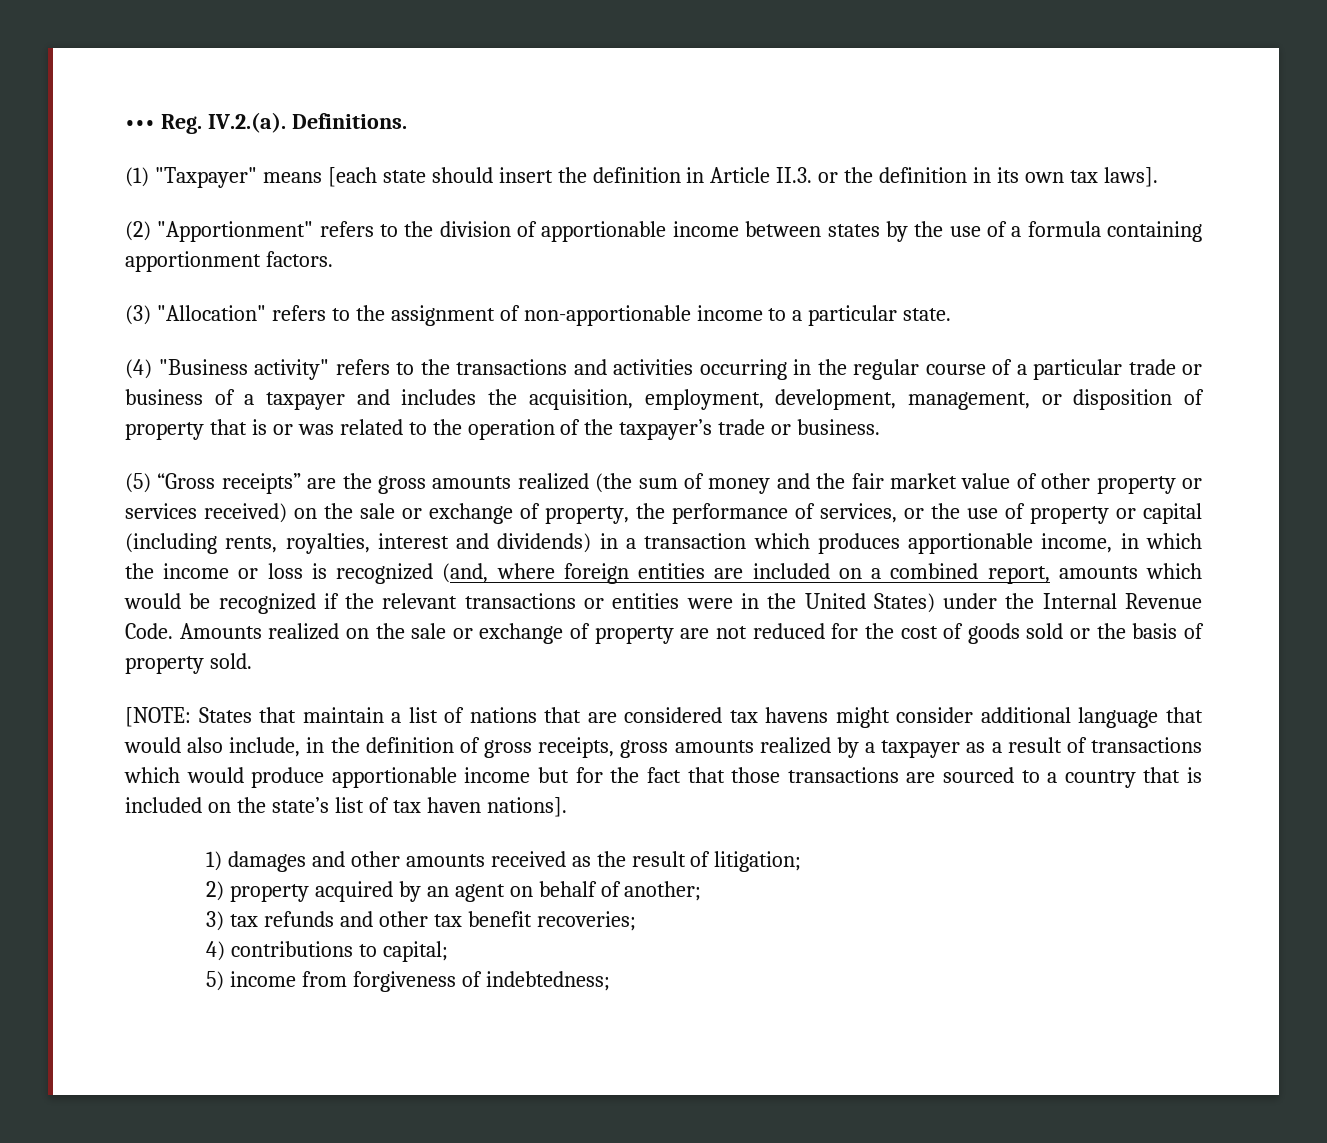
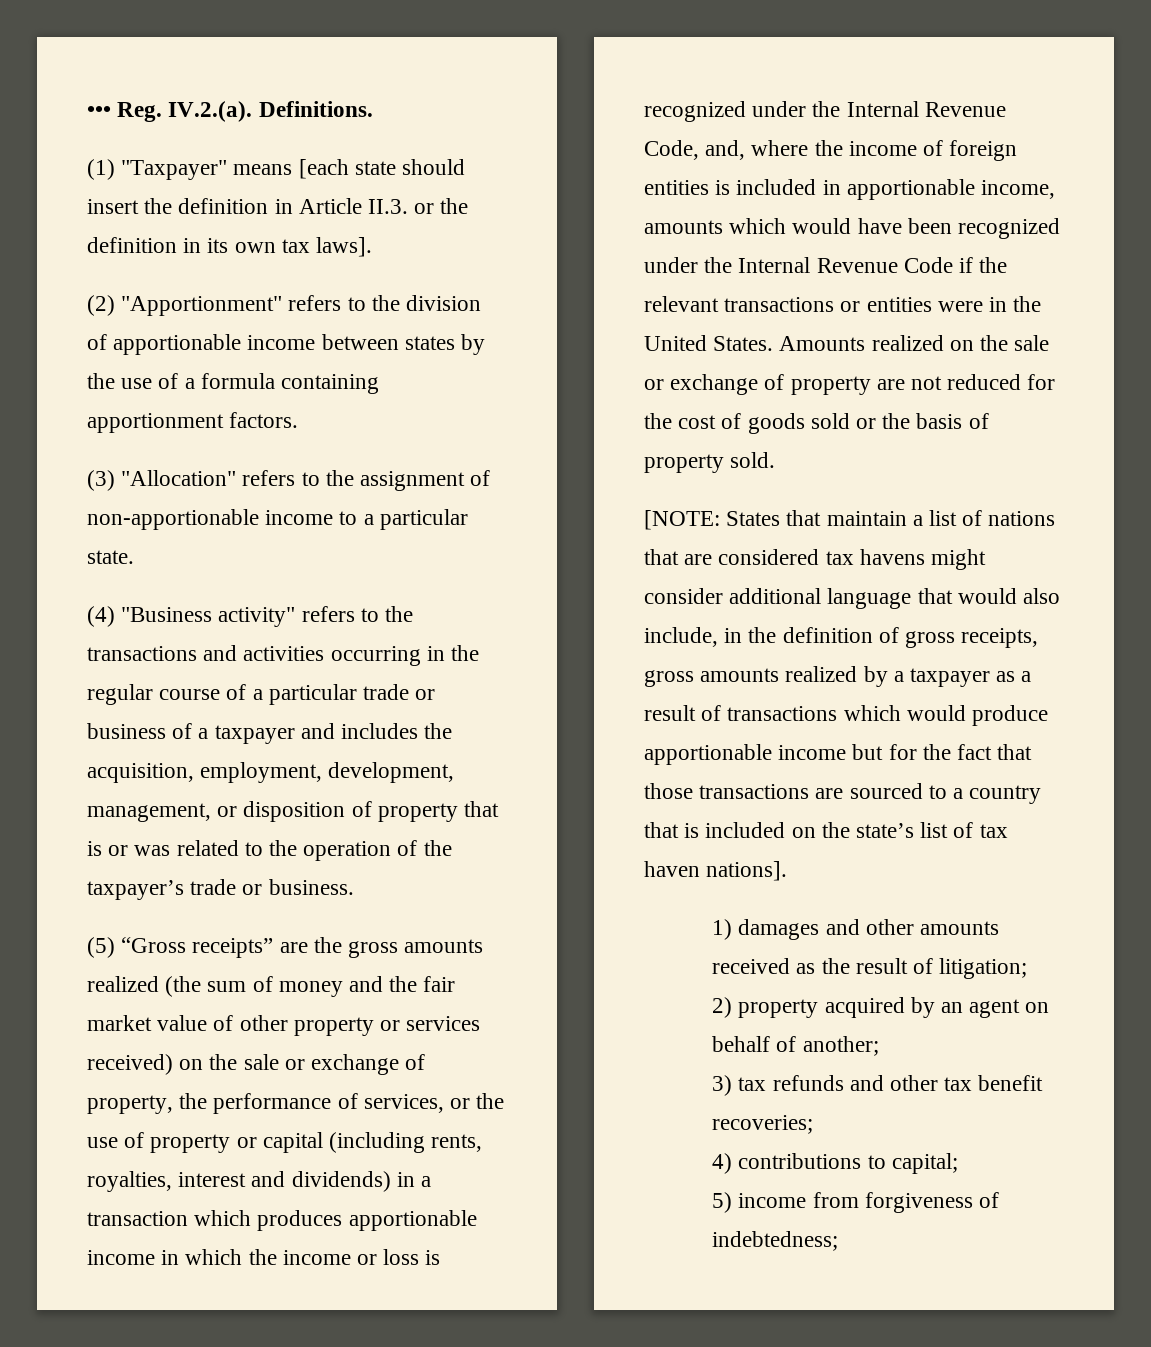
[1041,533,1113,553] income, -> [87,1250,155,1265] income
[442,563,1202,584] [124,593,316,614] (and, where foreign entities are included on a combined report, amounts which would be recognized -> [752,101,1006,117] [644,140,1018,161] [644,179,1056,200] [644,218,1061,239] [644,257,953,273] under the Internal Revenue Code, and, where the income of foreign entities is included in apportionable income, amounts which would have been recognized under the Internal Revenue Code
[873,593,1202,613] [125,623,173,639] States) under the Internal Revenue Code. -> [713,336,774,351] States.

